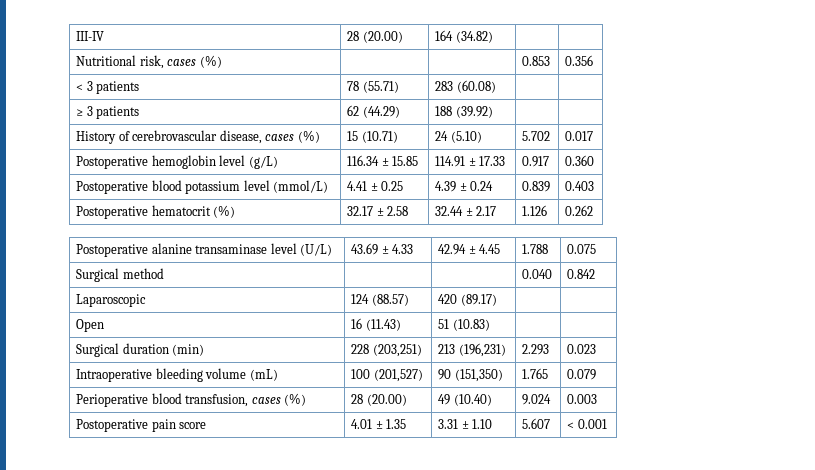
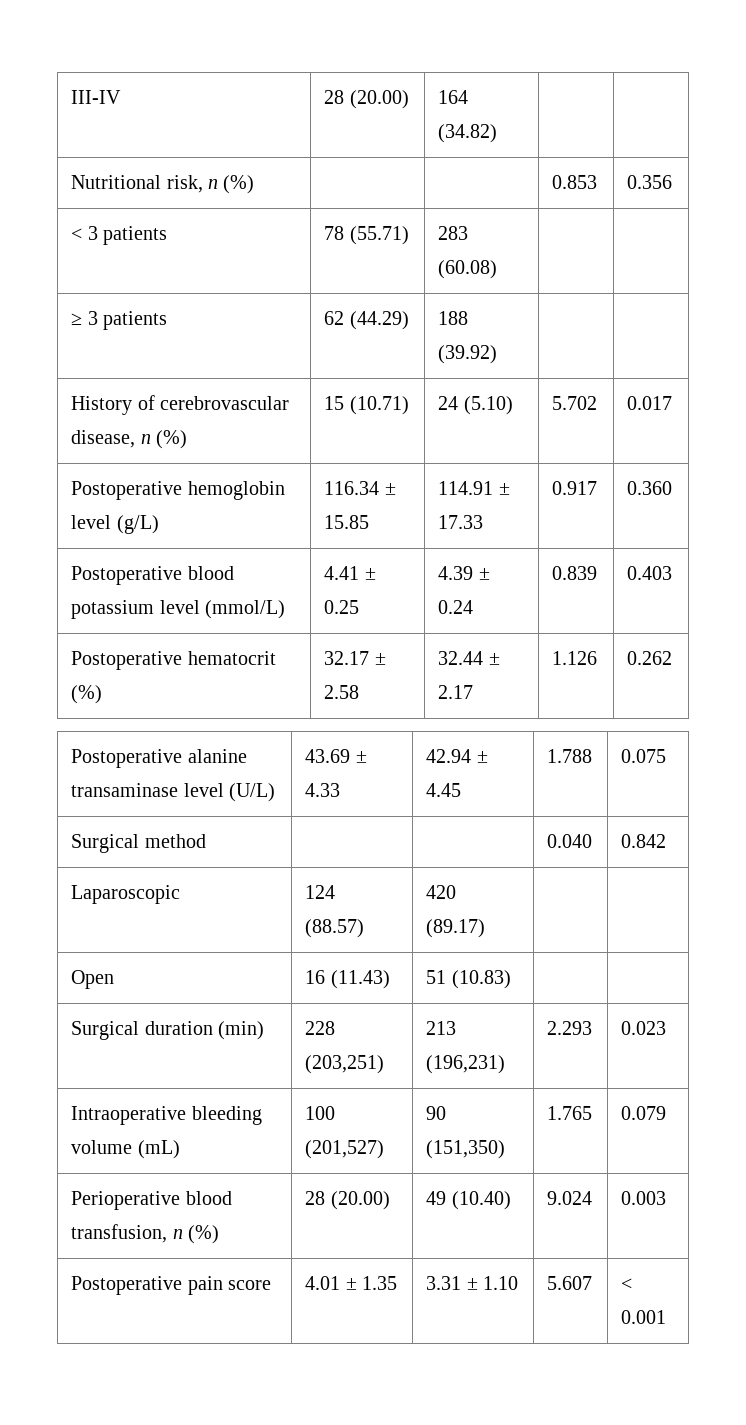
[167,59,197,66] cases -> [208,179,219,189] n
[265,134,295,141] cases -> [140,434,151,444] n
[251,397,281,404] cases -> [172,1229,183,1239] n

